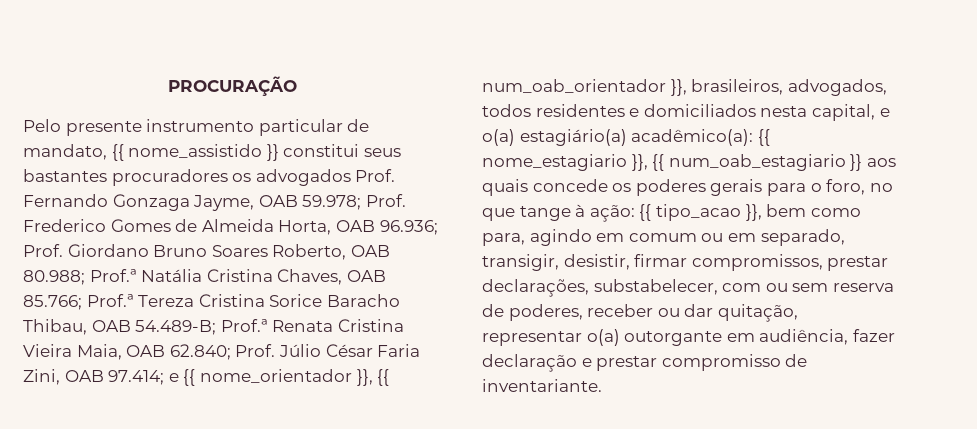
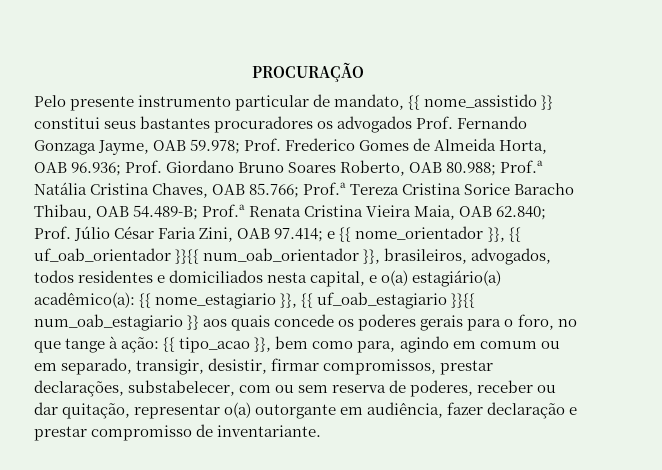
(390, 377) none -> [34,248,200,264] uf_oab_orientador }}{{
(665, 162) none -> [317,292,476,309] uf_oab_estagiario }}{{

